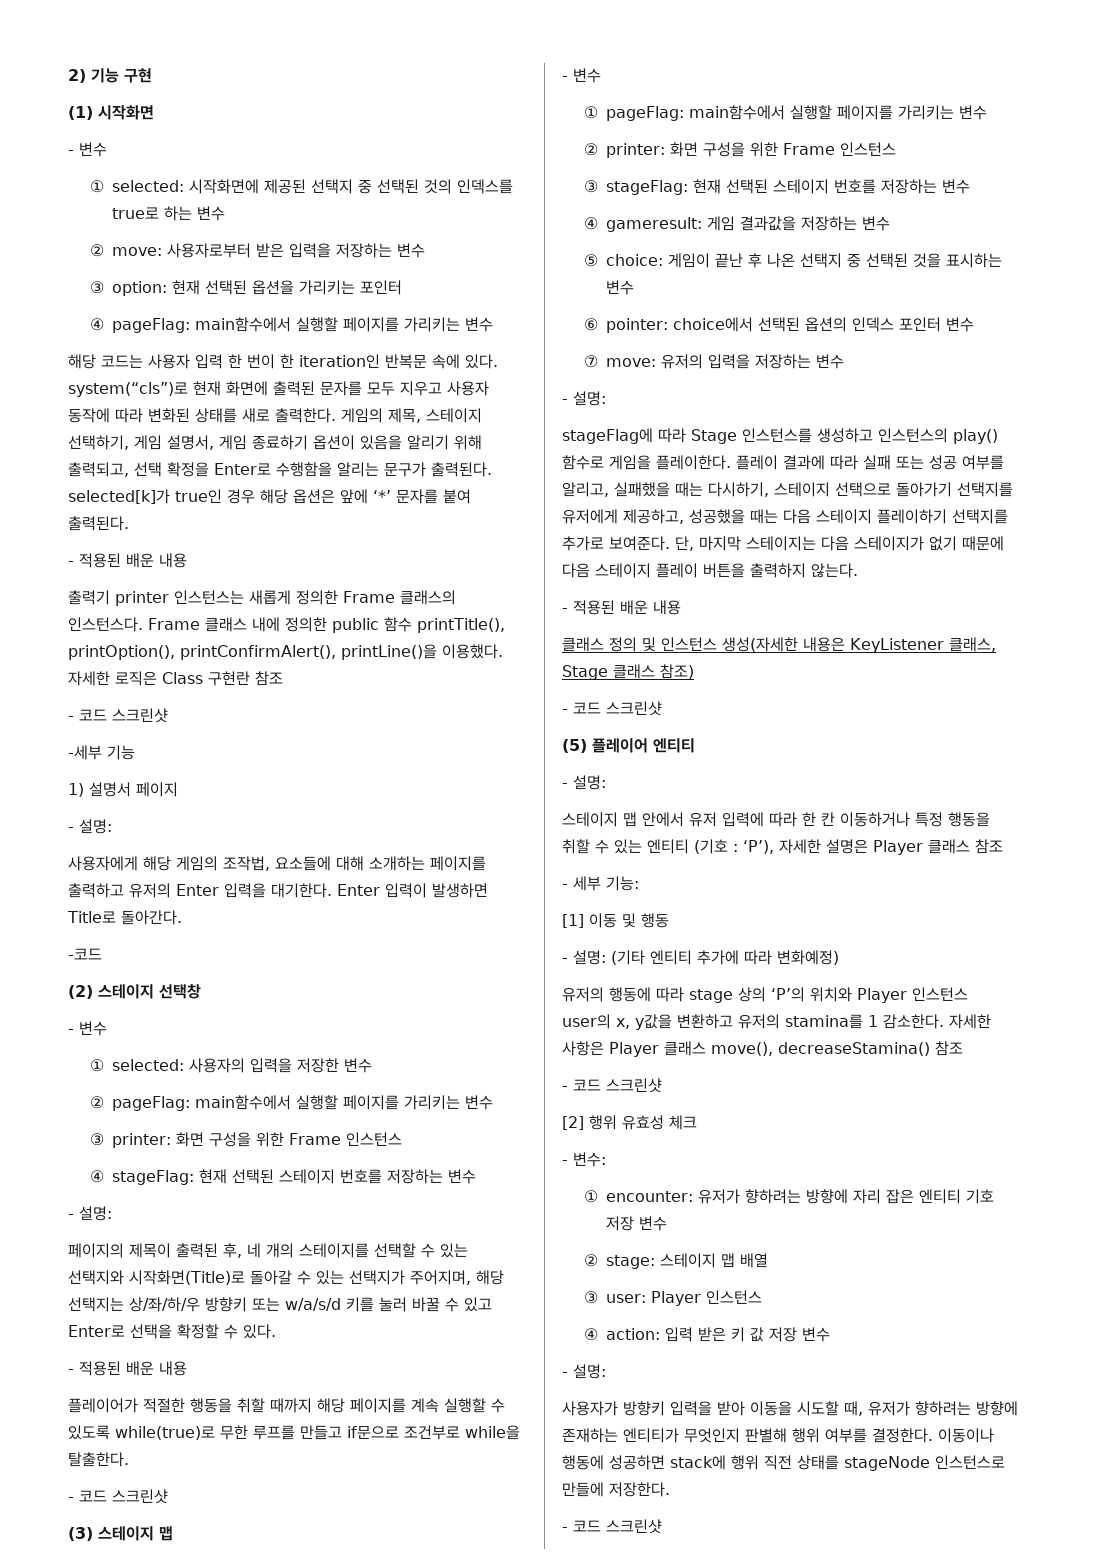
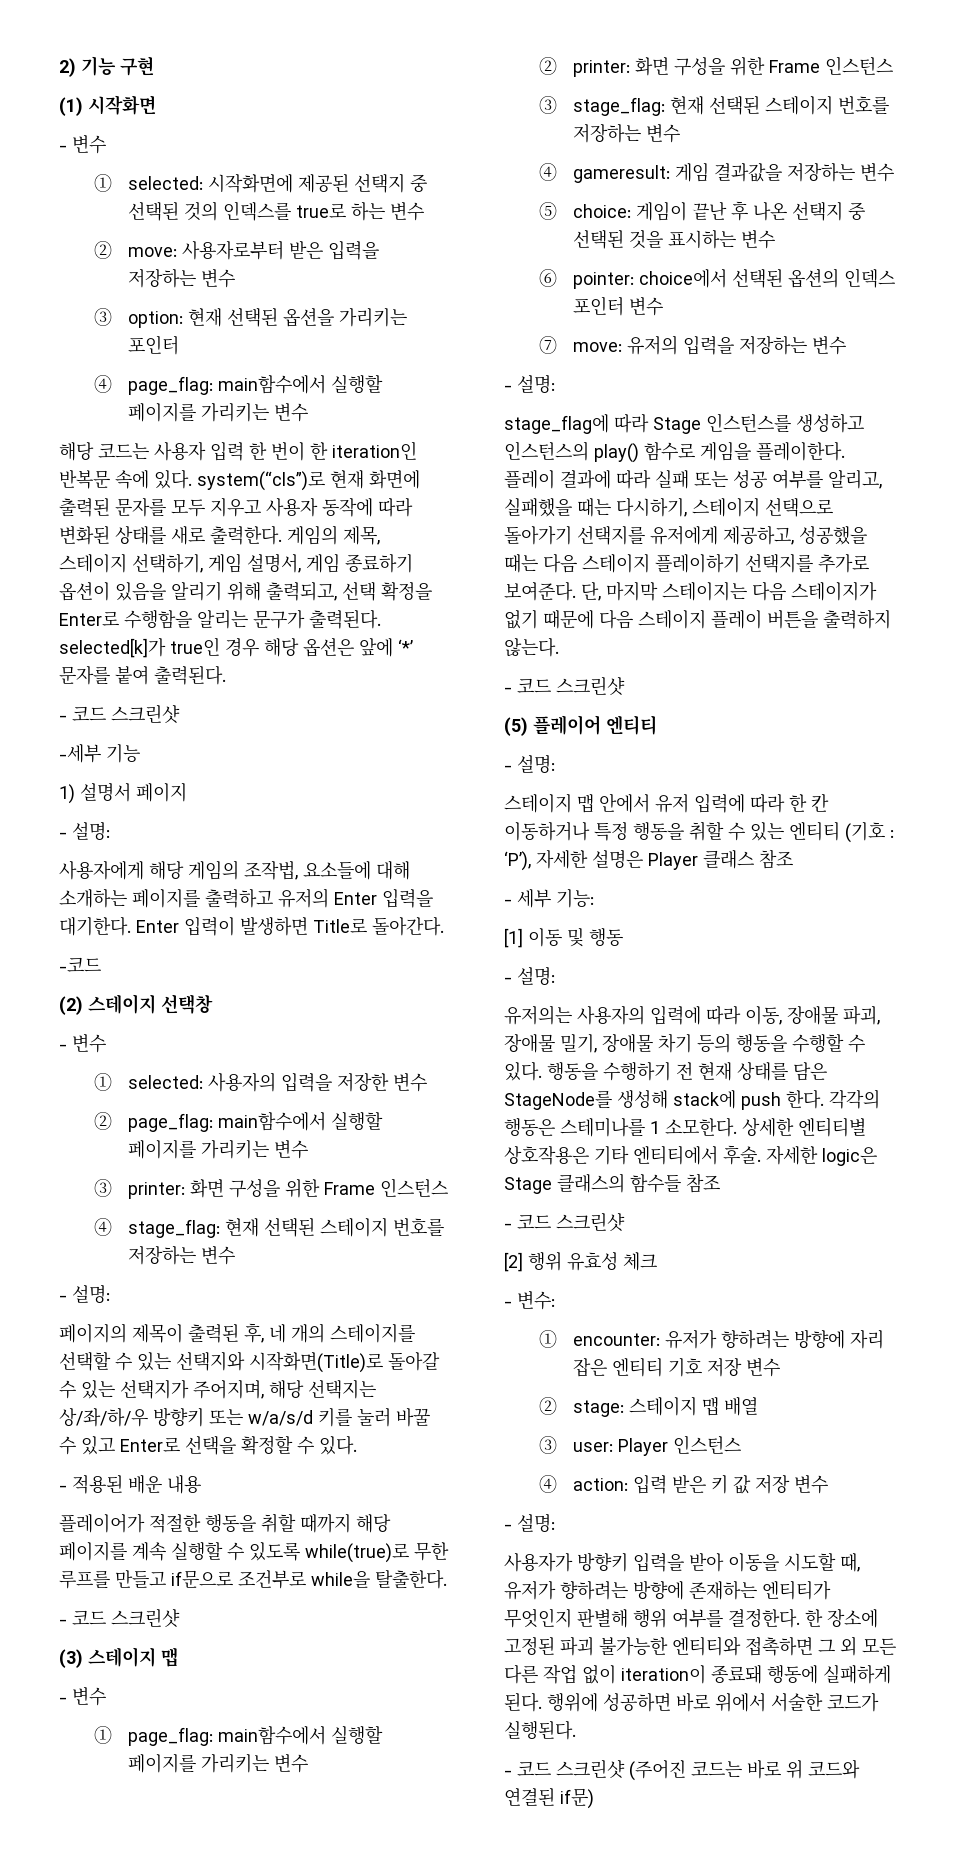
[112,318,191,333] pageFlag: -> [128,376,214,395] page_flag:
[68,553,187,568] [68,590,456,606] [68,617,505,633] [68,644,503,660] [68,671,283,686] // - 적용된 배운 내용 // 출력기 printer 인스턴스는 새롭게 정의한 Frame 클래스의 인스턴스다. Frame 클래스 내에 정의한 public 함수 printTitle(), printOption(), printConfirmAlert(), printLine()을 이용했다. 자세한 로직은 Class 구현란 참조 -> (226, 675) none
[112,1096,191,1111] pageFlag: -> [128,1113,214,1132] page_flag:
[112,1170,195,1185] stageFlag: -> [128,1219,221,1238] stage_flag:
[606,106,685,121] pageFlag: -> [128,1727,214,1746] page_flag:
[606,180,689,195] stageFlag: -> [573,97,666,116] stage_flag:
[562,428,653,444] stageFlag에 -> [504,414,609,434] stage_flag에
[562,600,681,615] [562,637,996,653] [562,664,694,680] // - 적용된 배운 내용 // 클래스 정의 및 인스턴스 생성(자세한 내용은 KeyListener 클래스, Stage 클래스 참조) -> (559, 647) none
[611,950,839,965] [562,987,968,1003] [562,1014,991,1030] [562,1041,930,1057] (기타 엔티티 추가에 따라 변화예정) // 유저의 행동에 따라 stage 상의 ‘P’의 위치와 Player 인스턴스 user의 x, y값을 변환하고 유저의 stamina를 1 감소한다. 자세한 사항은 Player 클래스 move(), decreaseStamina() -> [504,1005,880,1025] [504,1033,865,1053] [504,1061,827,1081] [504,1089,880,1110] [504,1117,866,1137] [504,1145,877,1166] [504,1173,681,1194] // 유저의는 사용자의 입력에 따라 이동, 장애물 파괴, 장애물 밀기, 장애물 차기 등의 행동을 수행할 수 있다. 행동을 수행하기 전 현재 상태를 담은 StageNode를 생성해 stack에 push 한다. 각각의 행동은 스테미나를 1 소모한다. 상세한 엔티티별 상호작용은 기타 엔티티에서 후술. 자세한 logic은 Stage 클래스의 함수들
[938,1428,994,1443] [562,1455,1005,1471] [562,1482,670,1497] [562,1519,662,1534] 이동이나 행동에 성공하면 stack에 행위 직전 상태를 stageNode 인스턴스로 만들에 저장한다. // - 코드 스크린샷 -> [805,1609,878,1628] [504,1636,896,1656] [504,1664,891,1684] [504,1692,879,1712] [504,1720,576,1740] [504,1759,860,1781] [504,1788,594,1809] 한 장소에 고정된 파괴 불가능한 엔티티와 접촉하면 그 외 모든 다른 작업 없이 iteration이 종료돼 행동에 실패하게 된다. 행위에 성공하면 바로 위에서 서술한 코드가 실행된다. // - 코드 스크린샷 (주어진 코드는 바로 위 코드와 연결된 if문)

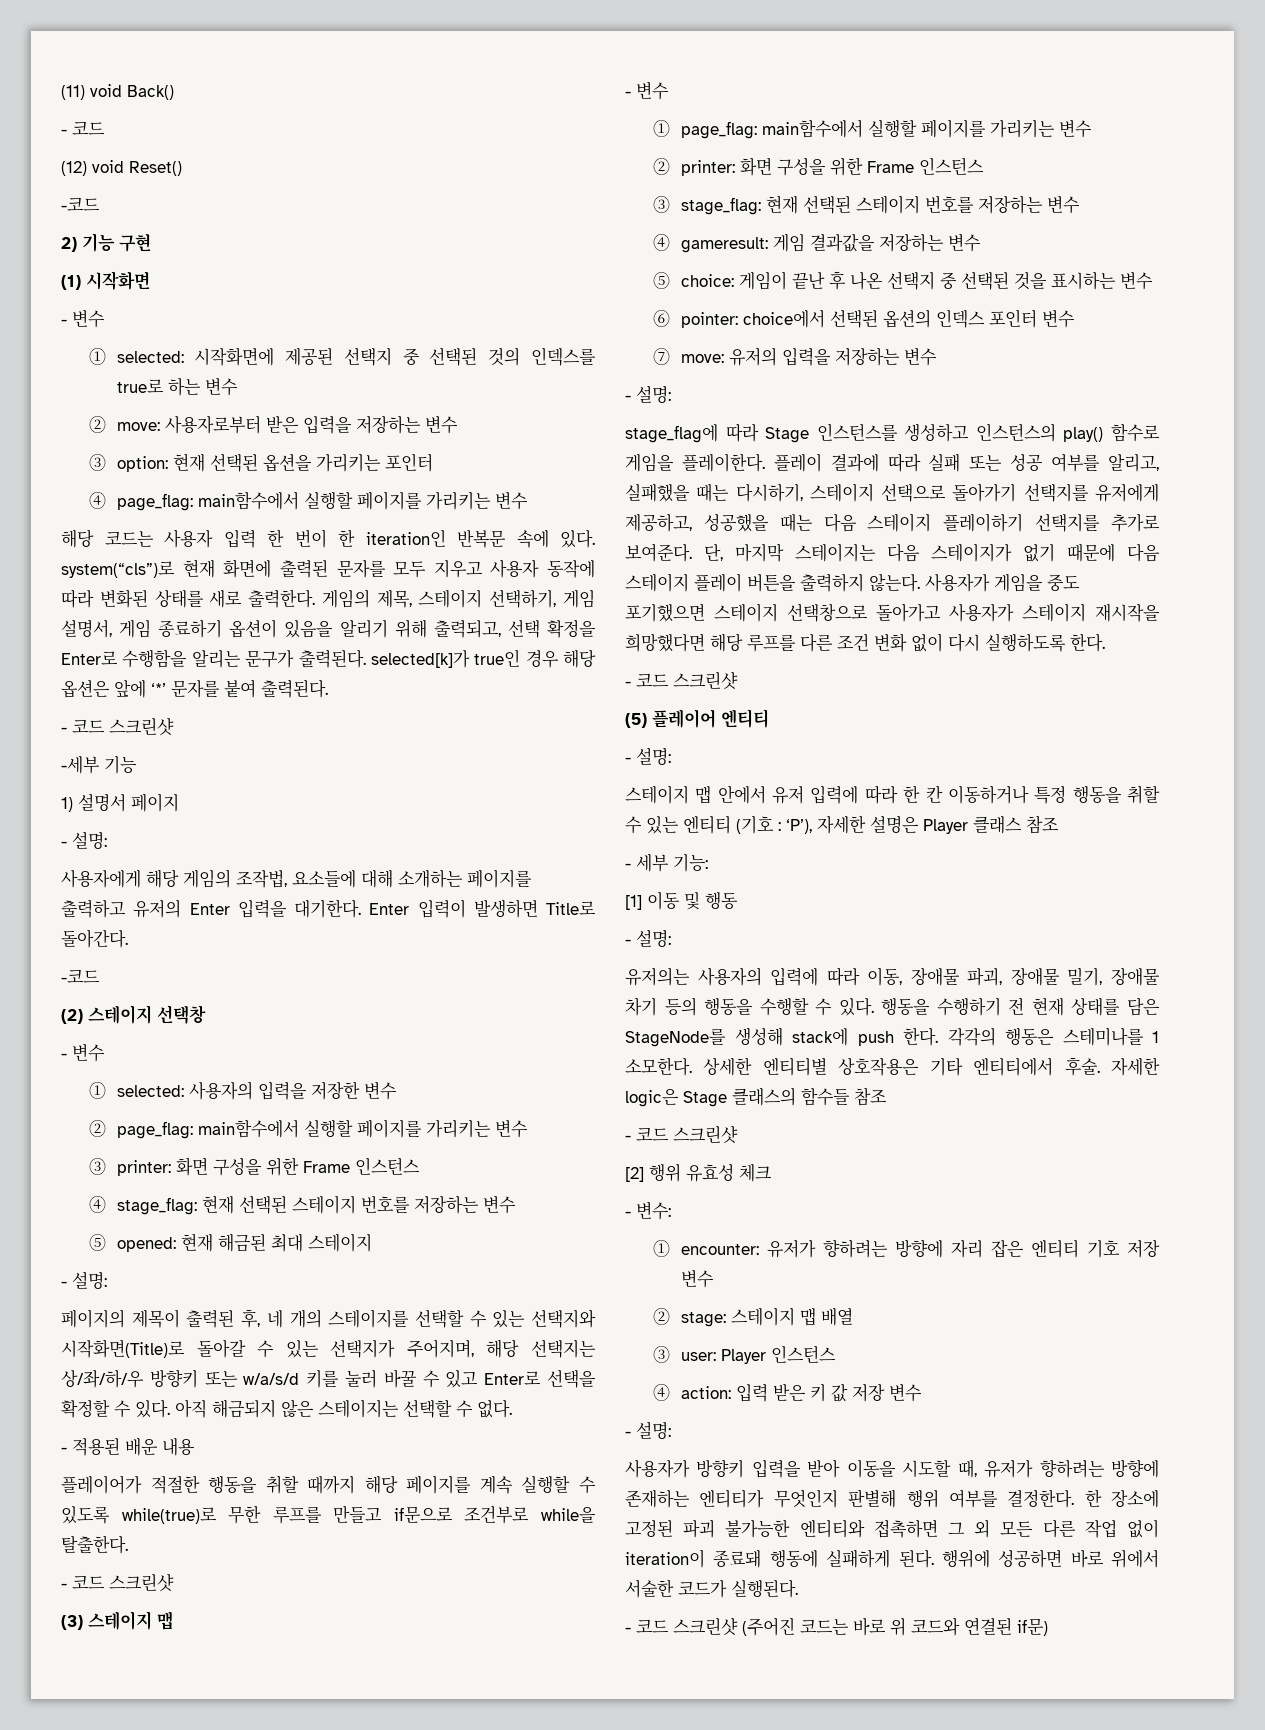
(59, 67) none -> [61,84,174,100] [61,121,105,135] [61,160,182,176] [61,197,100,211] (11) void Back() // - 코드 // (12) void Reset() // -코드 //
(236, 1255) none -> [88,1233,372,1252] // ⑤ opened: 현재 해금된 최대 스테이지
(357, 1445) none -> [175,1399,512,1418] 아직 해금되지 않은 스테이지는 선택할 수 없다.
(559, 647) none -> [925,573,1080,592] [625,603,1160,622] [625,633,1105,652] 사용자가 게임을 중도 포기했으면 스테이지 선택창으로 돌아가고 사용자가 스테이지 재시작을 희망했다면 해당 루프를 다른 조건 변화 없이 다시 실행하도록 한다.

